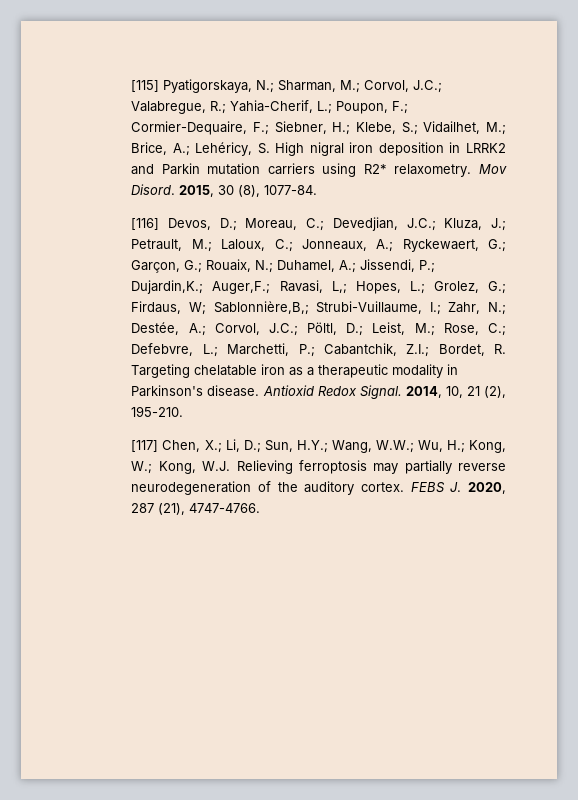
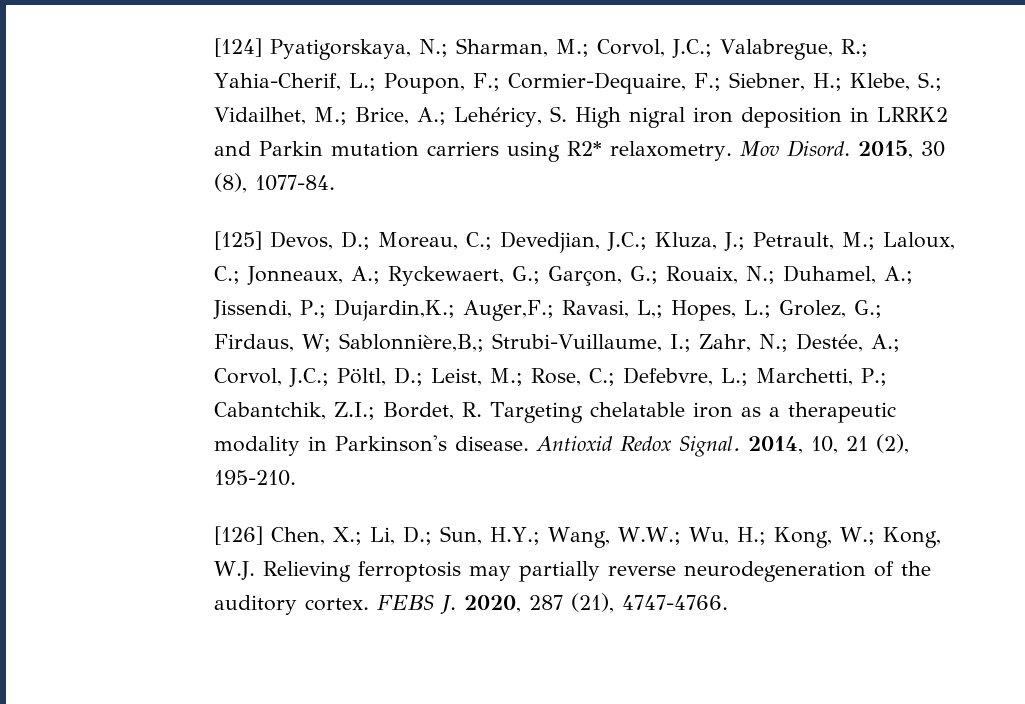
[131,80,160,92] [115] -> [214,38,263,57] [124]
[131,218,160,230] [116] -> [214,231,263,250] [125]
[131,440,159,452] [117] -> [214,526,264,545] [126]

